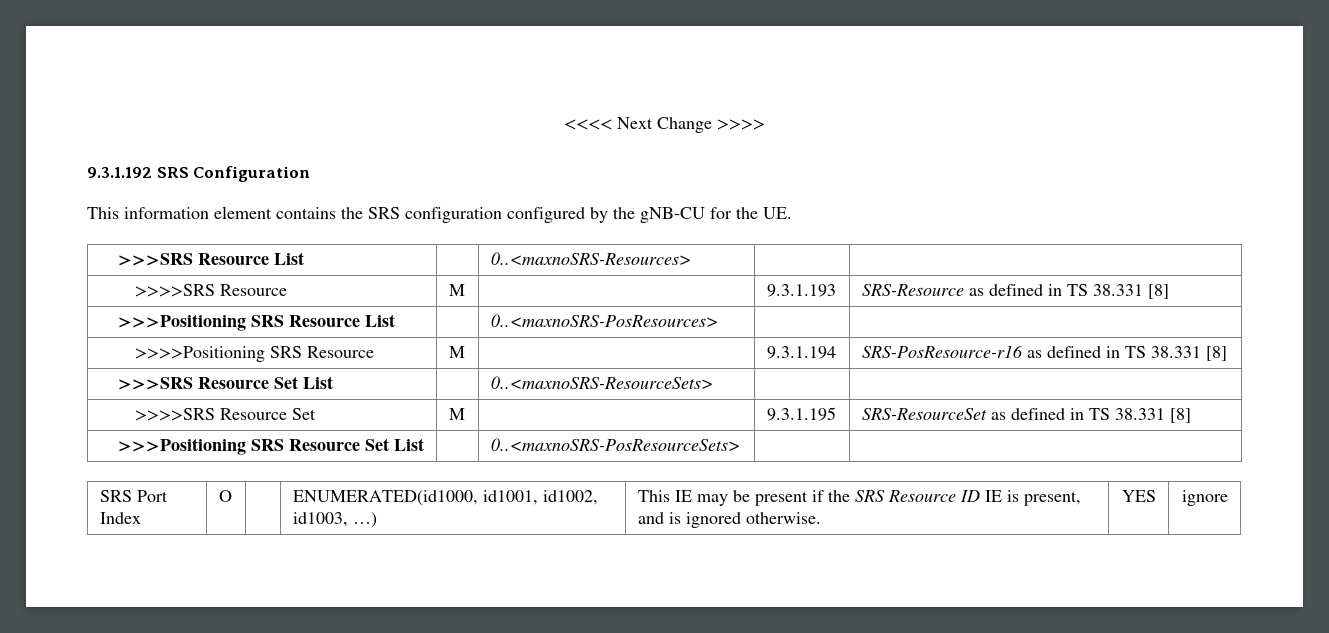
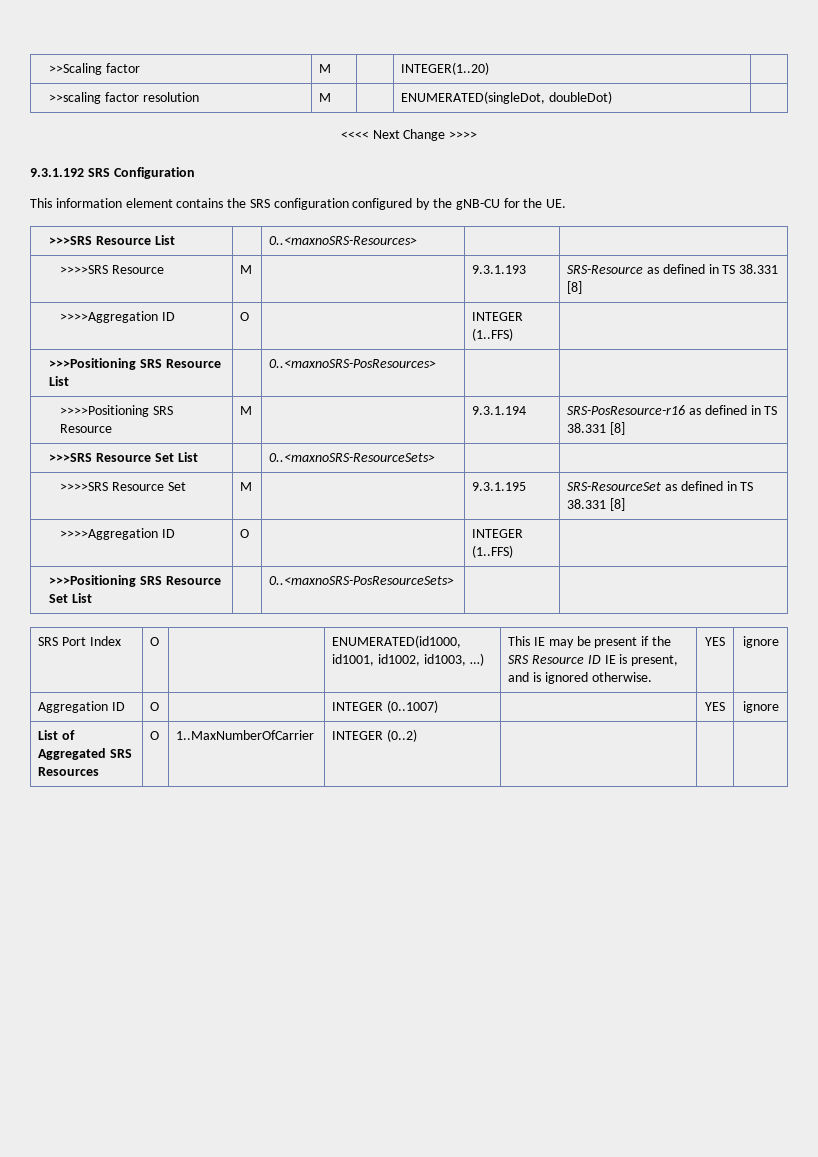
(564, 124) none -> [49,63,141,75] [319,64,332,73] [401,62,490,75] [49,92,199,104] [319,93,332,102] [401,91,612,104] >>Scaling factor | M | | INTEGER(1..20) | // >>scaling factor resolution | M | | ENUMERATED(singleDot, doubleDot) | //
(1169, 291) none -> [60,311,176,323] [240,312,250,321] [472,312,524,321] [472,328,514,341] // >>>>Aggregation ID | O | | INTEGER (1..FFS) |
(1191, 415) none -> [60,528,176,540] [240,529,250,538] [472,529,524,538] [472,545,514,558] // >>>>Aggregation ID | O | | INTEGER (1..FFS) |
(1228, 498) none -> [38,701,125,713] [150,702,160,711] [332,700,438,713] [705,702,725,711] [742,701,779,713] [38,730,75,740] [38,748,132,760] [38,767,100,776] [150,731,160,740] [176,730,315,740] [332,729,417,742] // Aggregation ID | O | | INTEGER (0..1007) | | YES | ignore // List of Aggregated SRS Resources | O | 1..MaxNumberOfCarrier | INTEGER (0..2) | | |

